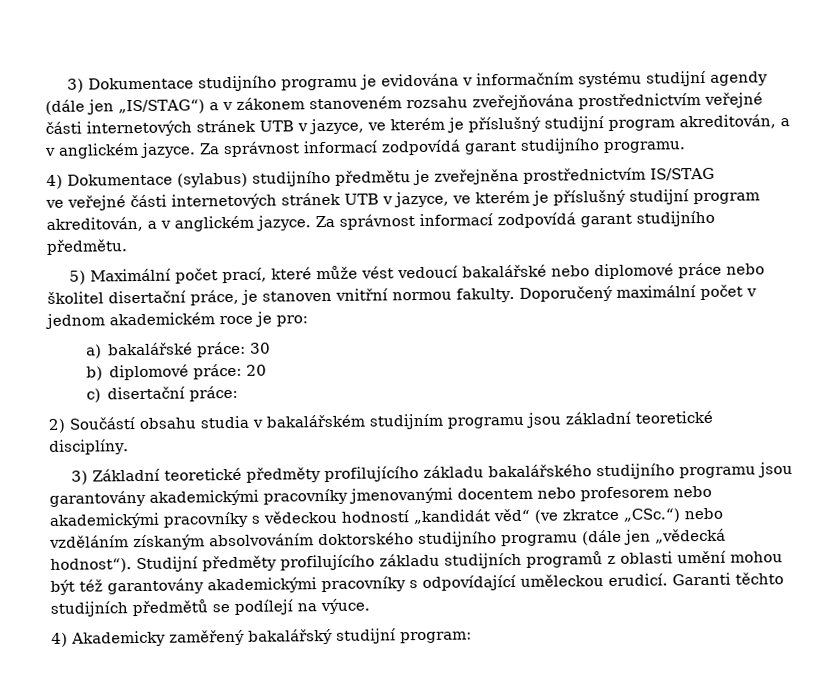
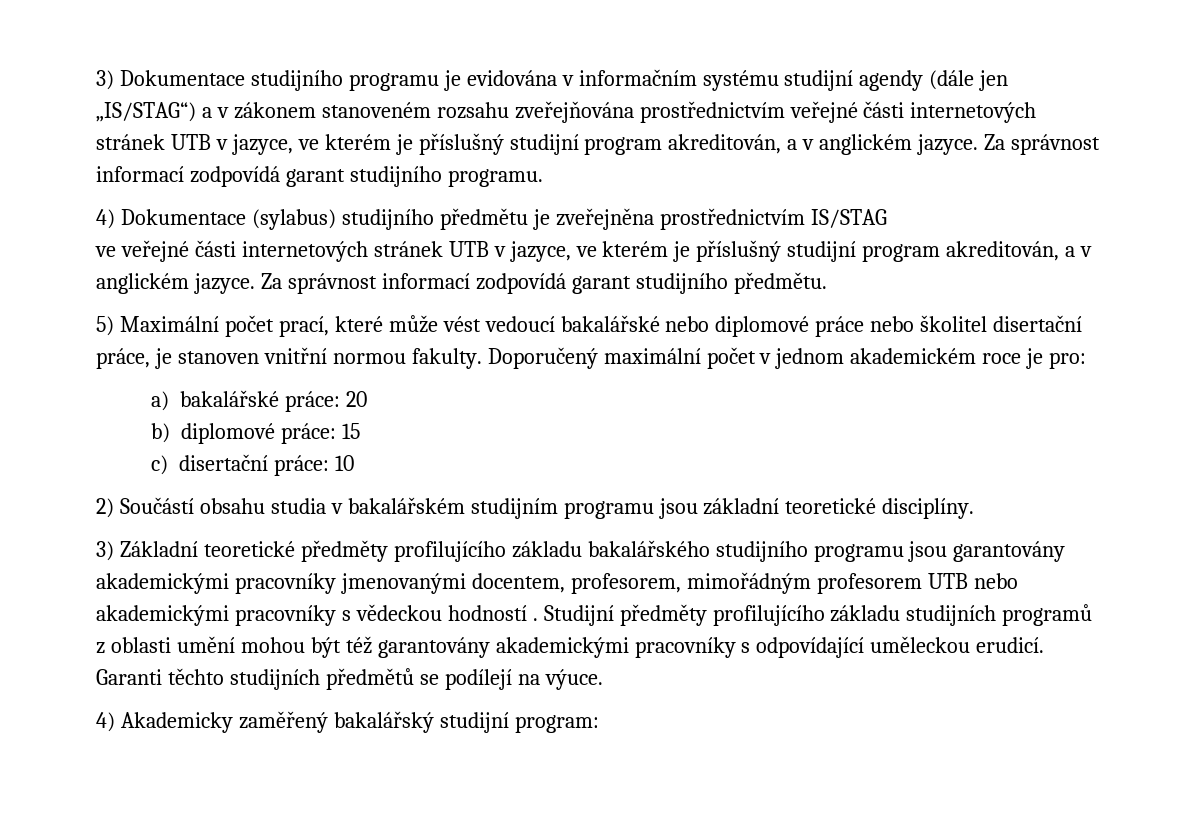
[250,342,272,354] 30 -> [345,391,367,407] 20
[246,364,268,376] 20 -> [341,423,360,439] 15
(239, 393) none -> [334,455,354,471] 10
[457,486,669,502] docentem nebo profesorem -> [471,572,968,594] docentem, profesorem, mimořádným profesorem UTB
[413,507,723,525] [49,528,726,551] [50,558,132,573] „kandidát věd“ (ve zkratce „CSc.“) nebo vzděláním získaným absolvováním doktorského studijního programu (dále jen „vědecká hodnost“). -> [532,618,538,621] .

